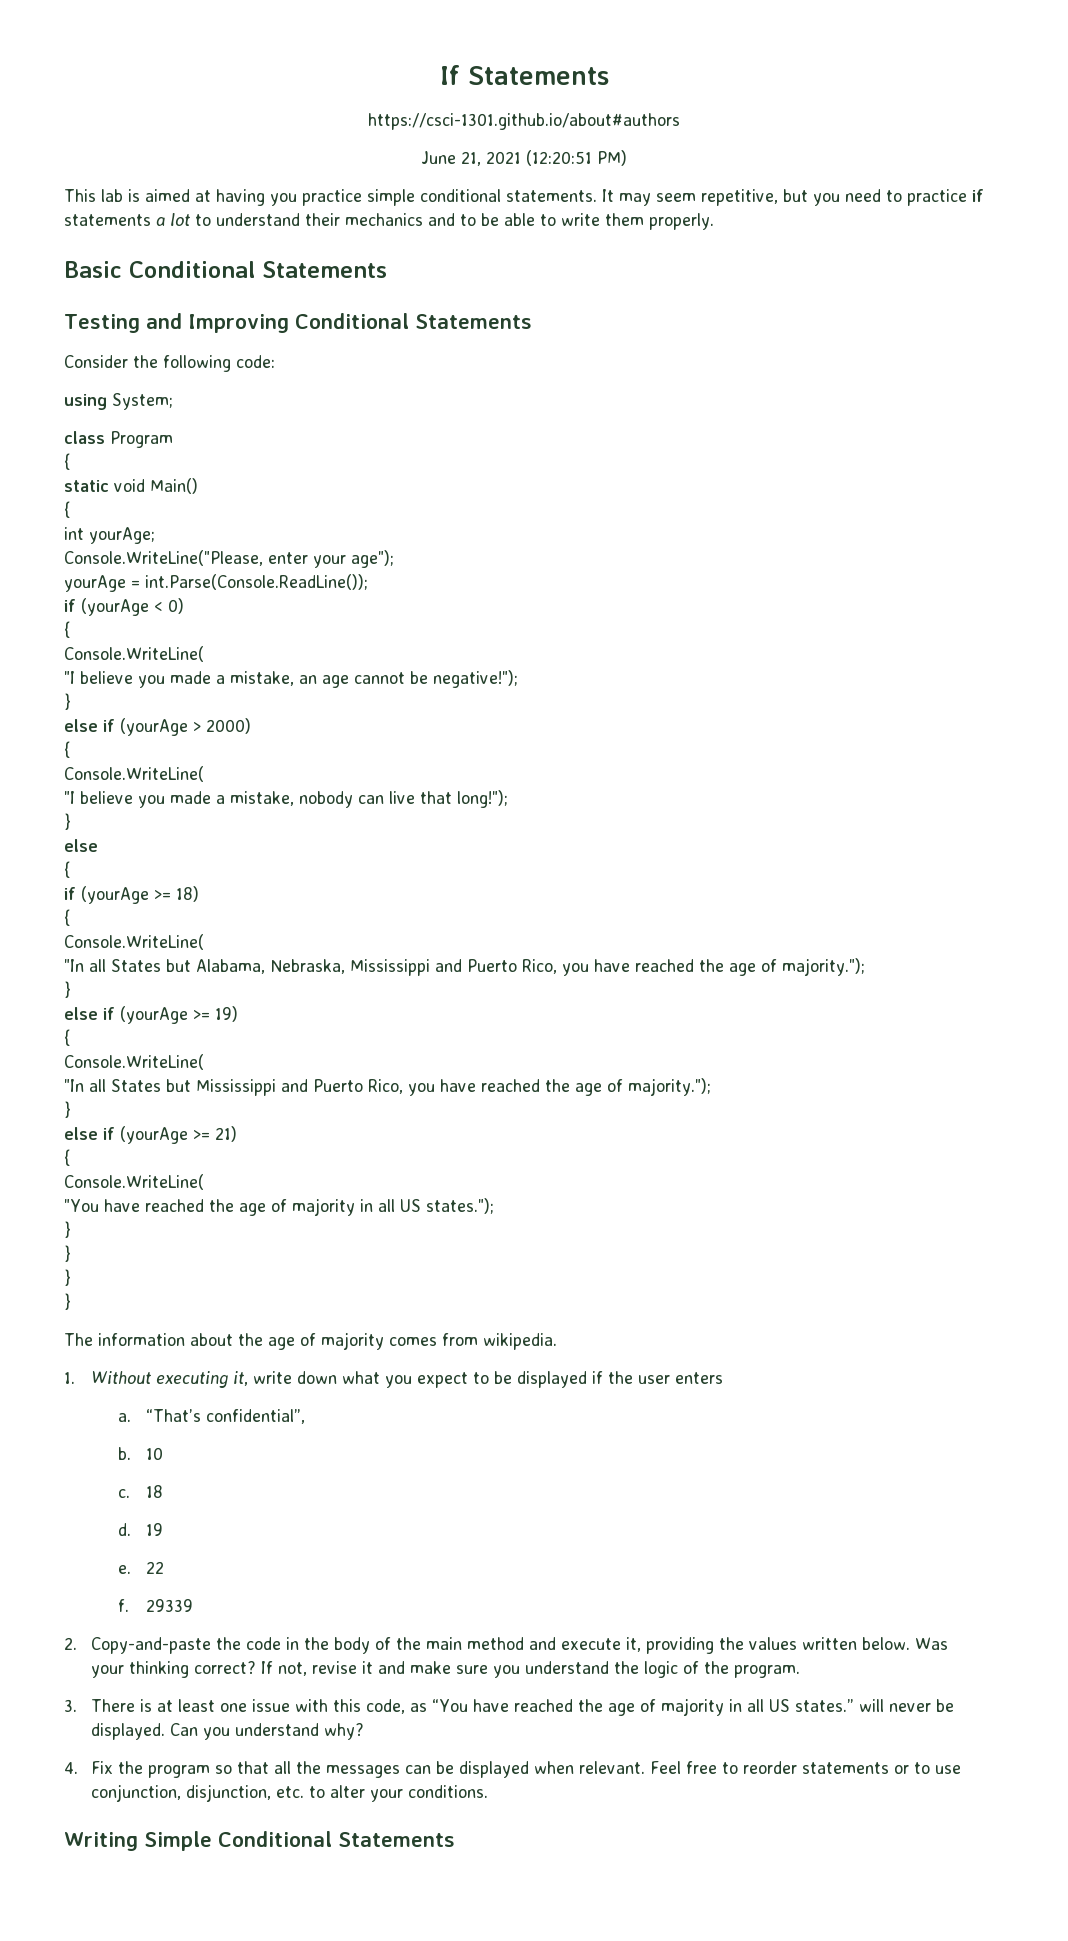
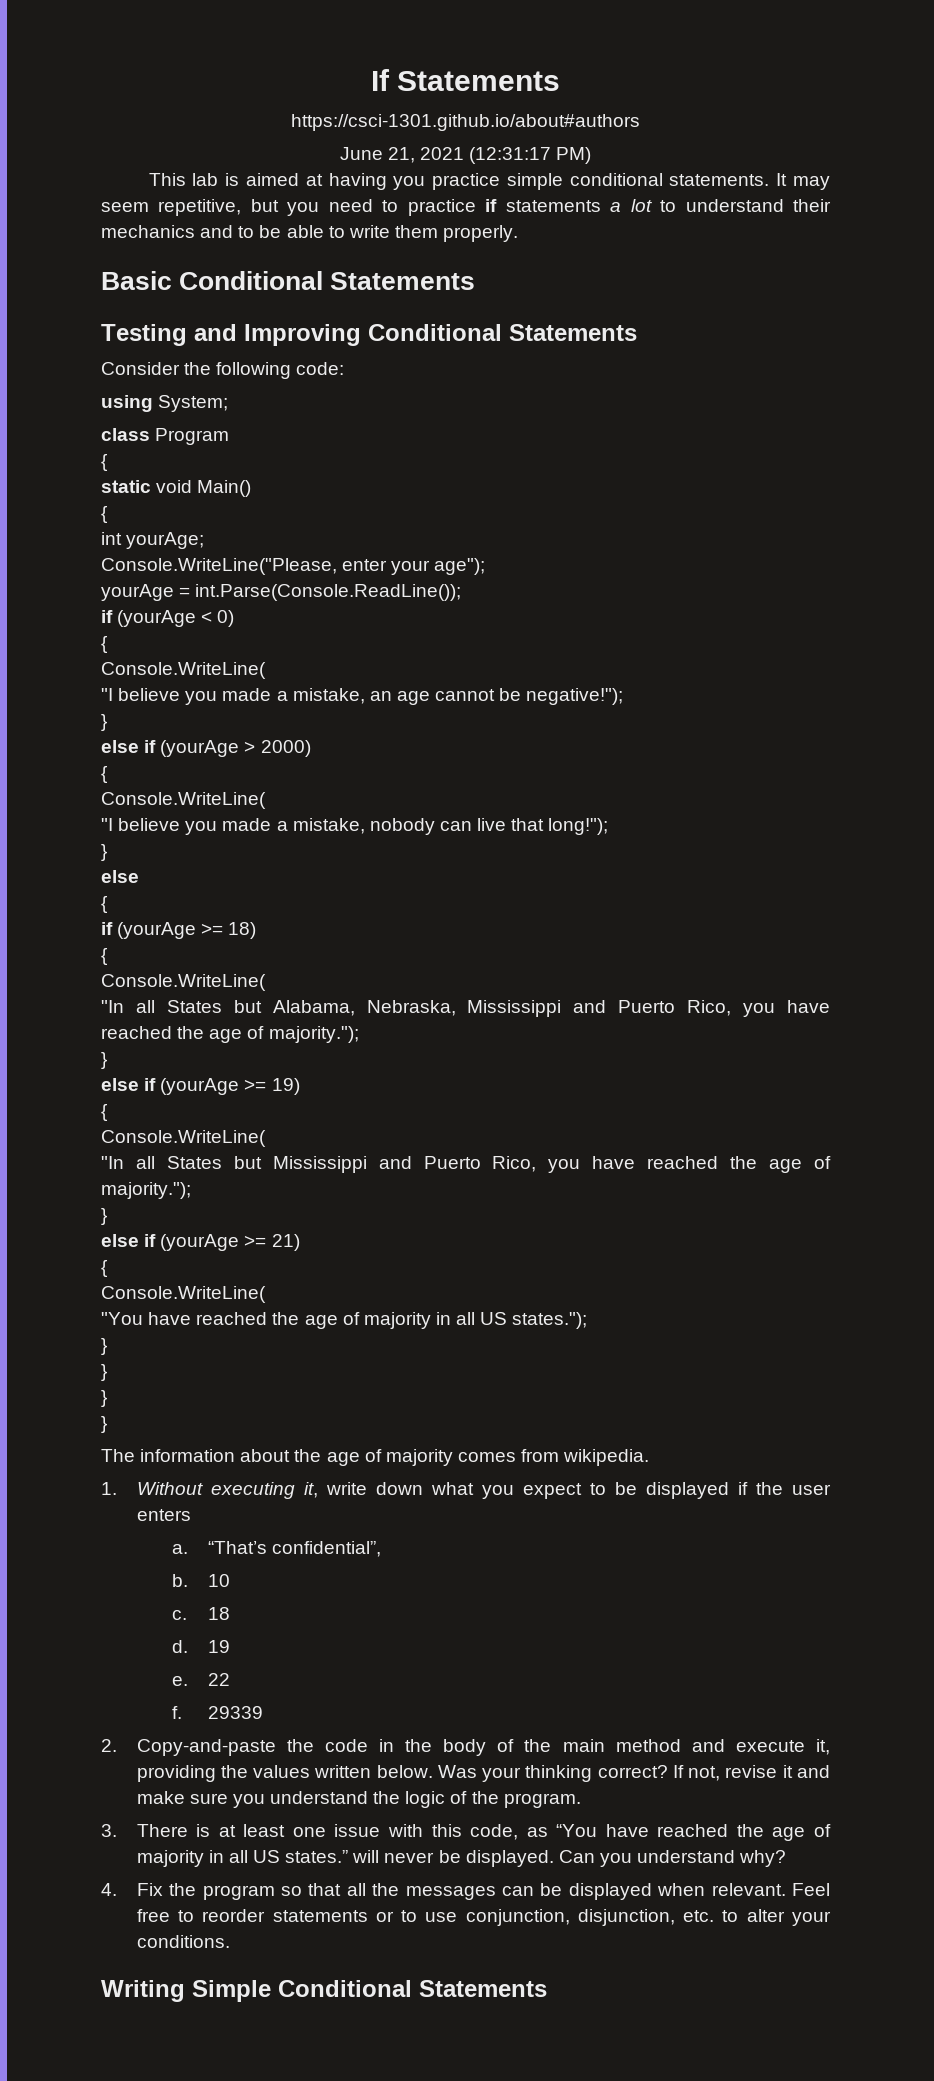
[526,150,592,166] (12:20:51 -> [469,147,552,164] (12:31:17

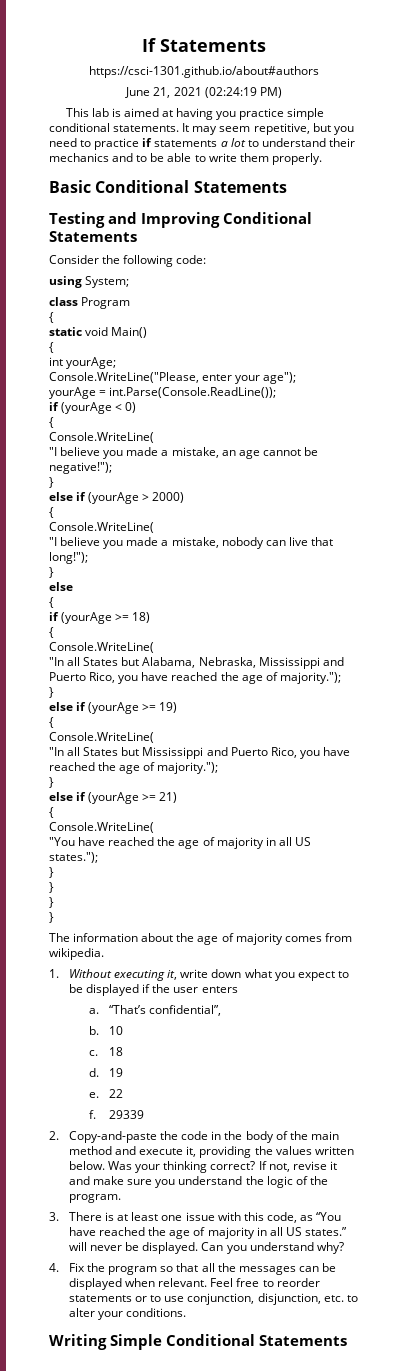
[469,147,552,164] (12:31:17 -> [204,87,257,98] (02:24:19

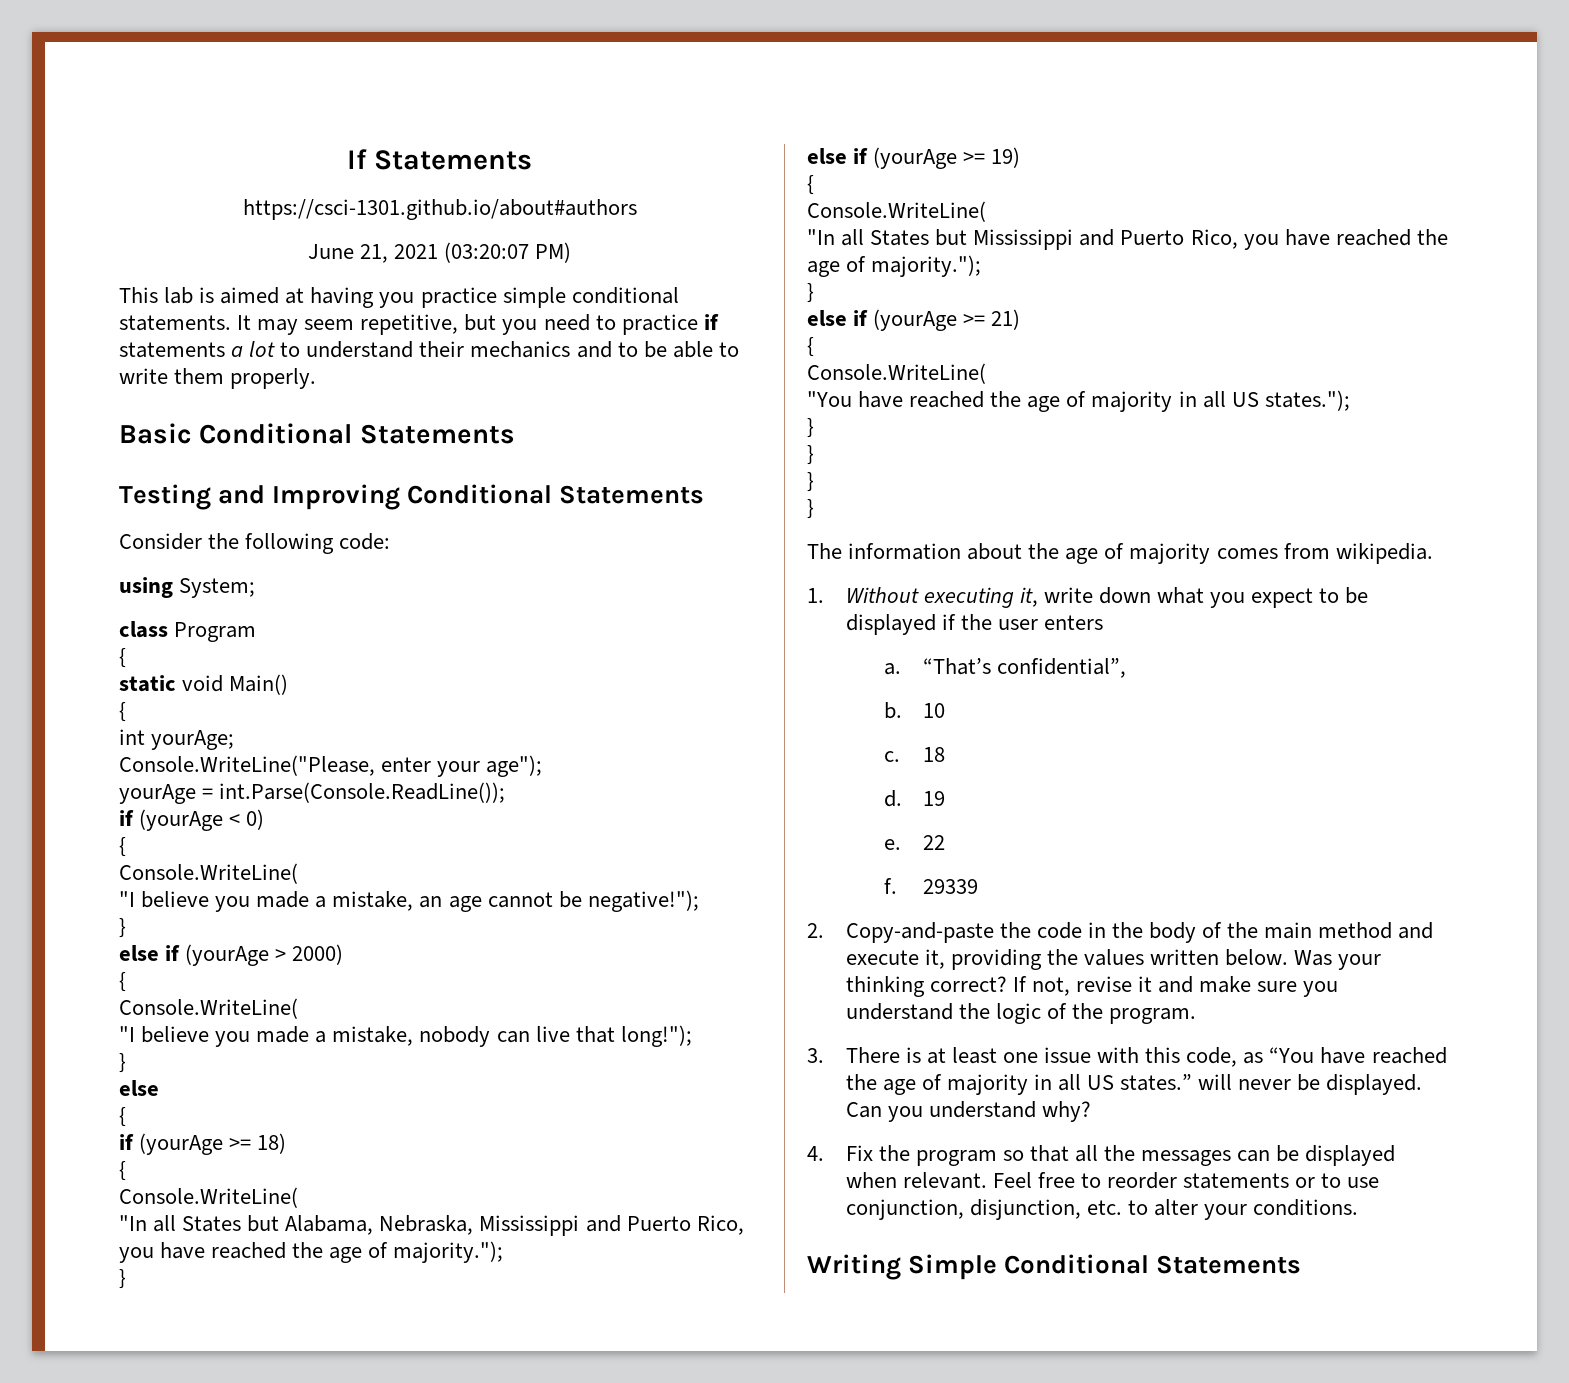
[204,87,257,98] (02:24:19 -> [444,242,530,263] (03:20:07

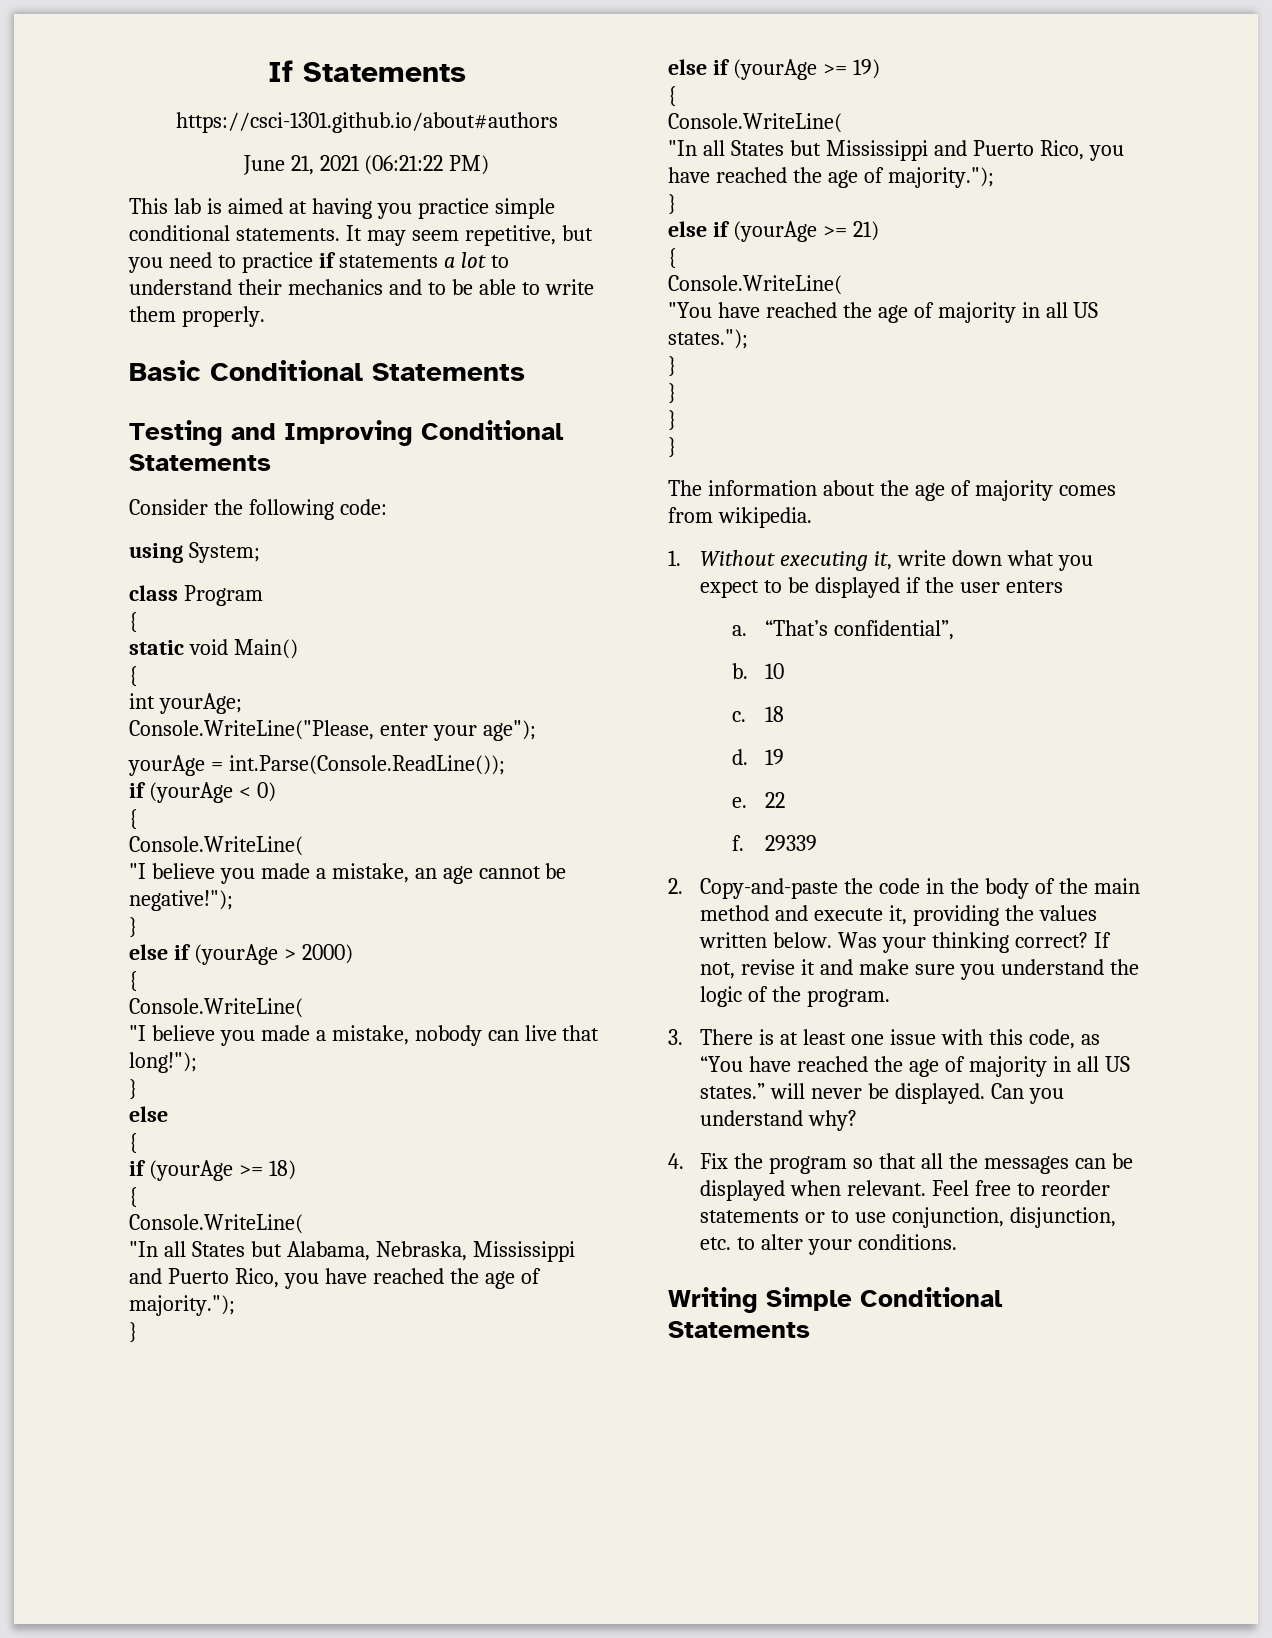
[444,242,530,263] (03:20:07 -> [364,155,444,175] (06:21:22

